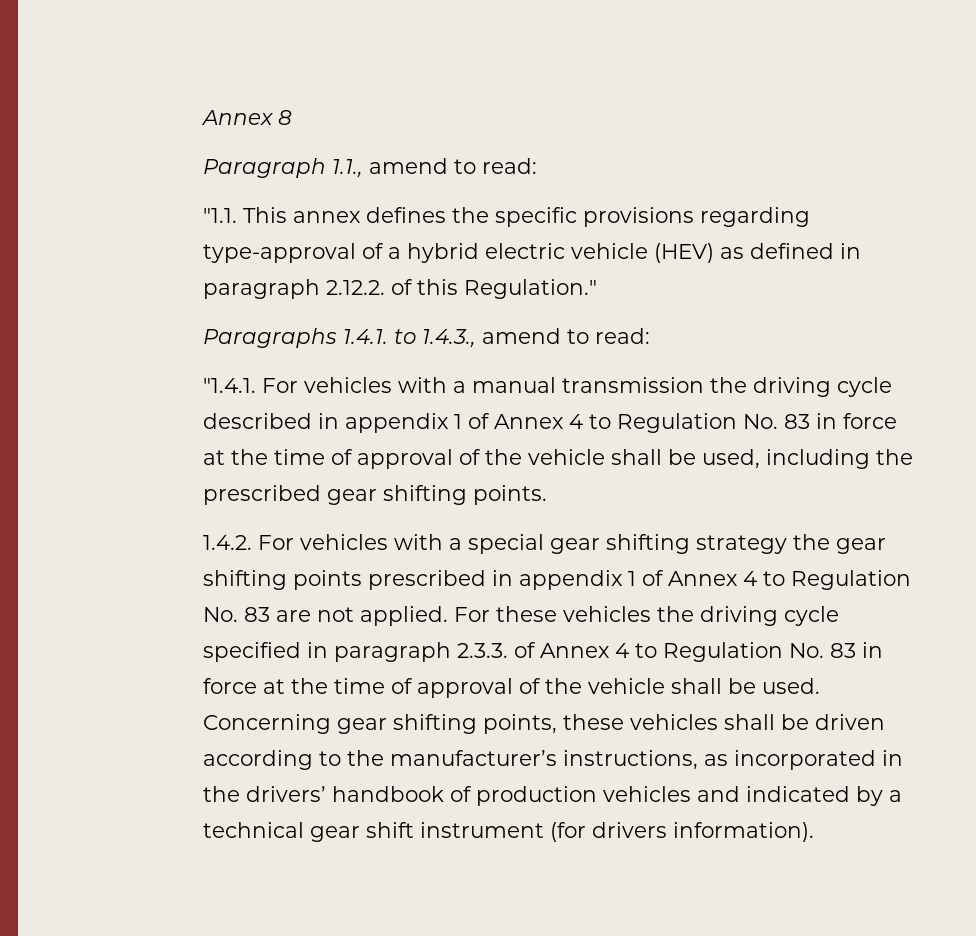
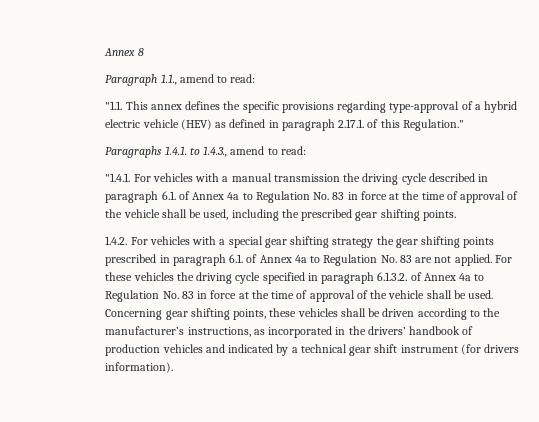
[326,280,386,295] 2.12.2. -> [338,119,365,128] 2.17.1.
[345,413,584,433] appendix 1 of Annex 4 -> [105,191,240,203] paragraph 6.1. of Annex 4a
[519,570,758,590] appendix 1 of Annex 4 -> [172,254,307,266] paragraph 6.1. of Annex 4a
[457,642,630,658] 2.3.3. of Annex 4 -> [377,272,472,281] 6.1.3.2. of Annex 4a

